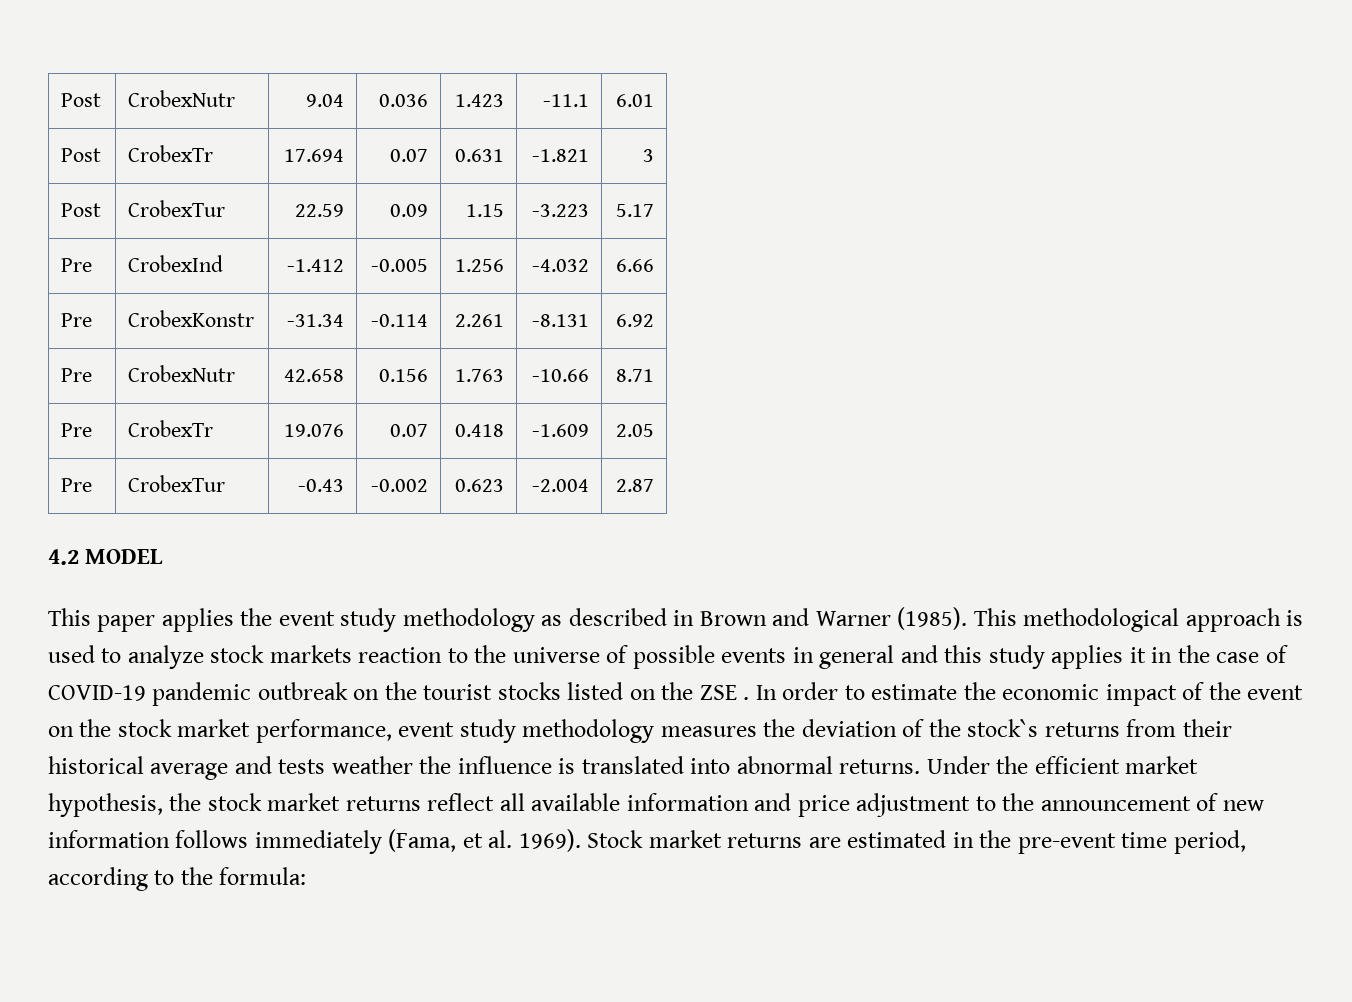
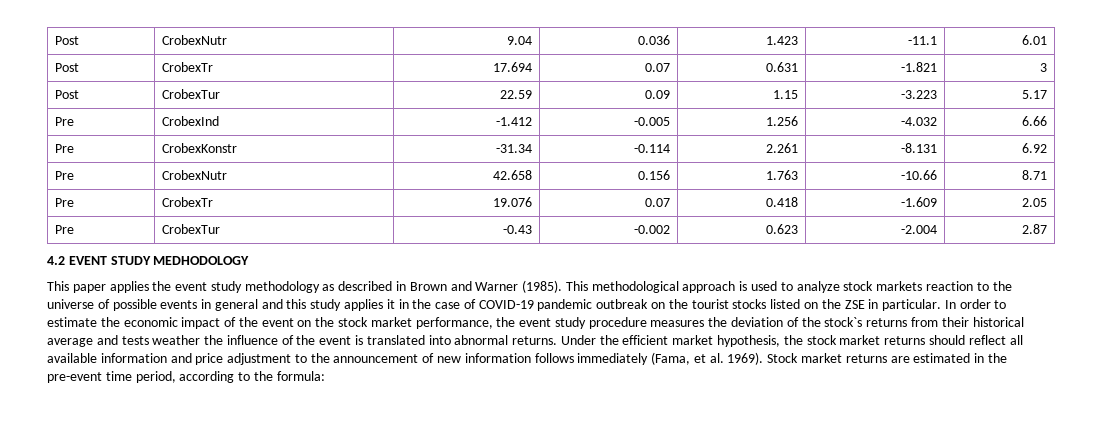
[85,549,164,564] MODEL -> [68,256,250,265] EVENT STUDY MEDHODOLOGY
[743,697,750,700] . -> [868,299,942,311] in particular.
[398,719,655,743] event study methodology -> [496,317,647,329] the event study procedure
(552, 765) none -> [281,335,352,345] of the event
(421, 803) none -> [928,335,965,345] should

